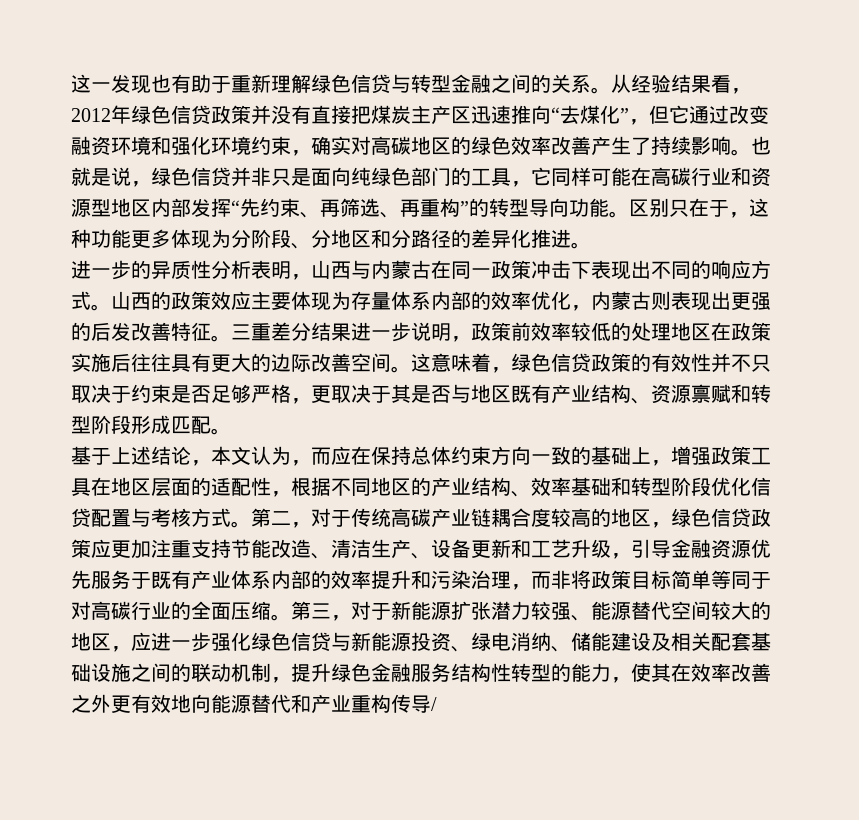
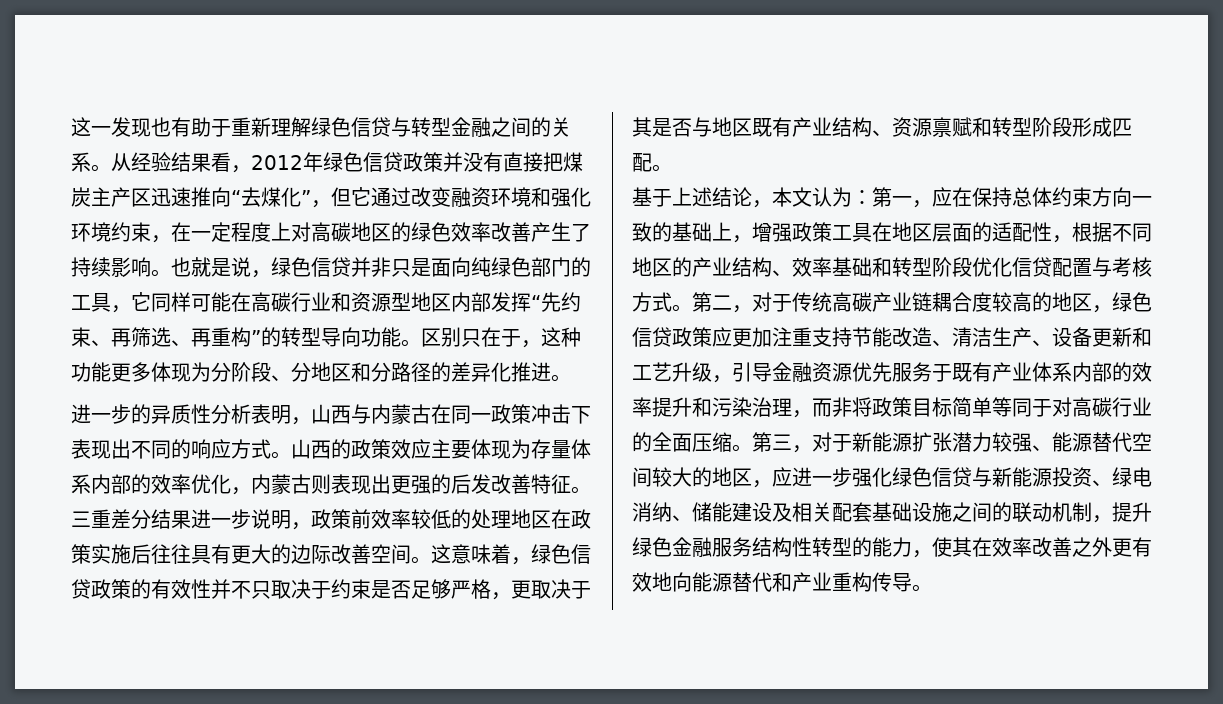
[311,136,351,155] 确实 -> [171,222,291,242] 在一定程度上
[291,447,331,466] ，而 -> [852,187,932,208] ：第一，
[431,697,437,711] / -> [912,584,932,592] 。

